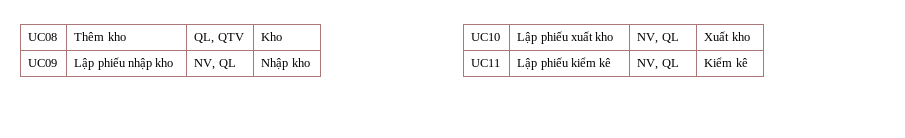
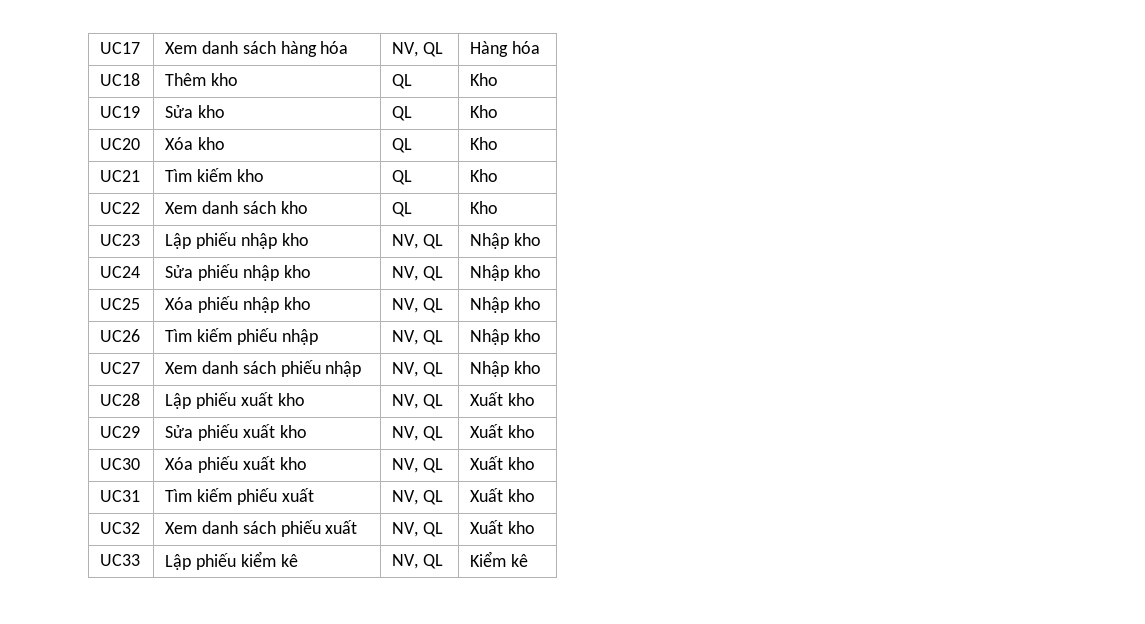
[28,33,58,41] UC08 -> [100,42,141,54] [165,41,349,57] [392,42,444,57] [470,41,541,57] [100,73,141,86] UC17 | Xem danh sách hàng hóa | NV, QL | Hàng hóa // UC18
[194,33,244,44] [261,32,283,41] [28,59,58,67] QL, QTV | Kho // UC09 -> [392,74,413,89] [470,73,499,86] [100,106,141,118] [165,105,226,118] [392,106,413,121] [470,105,499,118] [100,138,141,150] [165,137,226,150] [392,138,413,153] [470,137,499,150] [100,170,141,182] [165,168,264,182] [392,170,413,185] [470,169,499,182] [100,202,141,214] [165,201,308,214] [392,202,413,217] [470,201,499,214] [100,234,141,246] QL | Kho // UC19 | Sửa kho | QL | Kho // UC20 | Xóa kho | QL | Kho // UC21 | Tìm kiếm kho | QL | Kho // UC22 | Xem danh sách kho | QL | Kho // UC23
[471,33,501,41] UC10 -> [100,266,141,278] [165,264,311,281] [392,266,444,281] [470,265,542,281] [100,298,141,310] [165,296,311,313] [392,298,444,313] [470,297,542,313] [100,329,141,342] [165,328,318,345] [392,330,444,345] [470,329,542,345] [100,362,141,374] [165,360,362,377] [392,362,444,377] [470,361,542,377] [100,393,141,406] UC24 | Sửa phiếu nhập kho | NV, QL | Nhập kho // UC25 | Xóa phiếu nhập kho | NV, QL | Nhập kho // UC26 | Tìm kiếm phiếu nhập | NV, QL | Nhập kho // UC27 | Xem danh sách phiếu nhập | NV, QL | Nhập kho // UC28
[471,59,501,67] UC11 -> [100,426,141,438] [165,424,307,441] [392,426,444,441] [470,424,536,438] [100,458,141,470] [165,456,307,473] [392,458,444,473] [470,456,536,470] [100,490,141,502] [165,488,314,505] [392,490,444,505] [470,488,536,502] [100,522,141,534] [165,520,358,537] [392,522,444,537] [470,520,536,534] [100,554,141,566] UC29 | Sửa phiếu xuất kho | NV, QL | Xuất kho // UC30 | Xóa phiếu xuất kho | NV, QL | Xuất kho // UC31 | Tìm kiếm phiếu xuất | NV, QL | Xuất kho // UC32 | Xem danh sách phiếu xuất | NV, QL | Xuất kho // UC33

